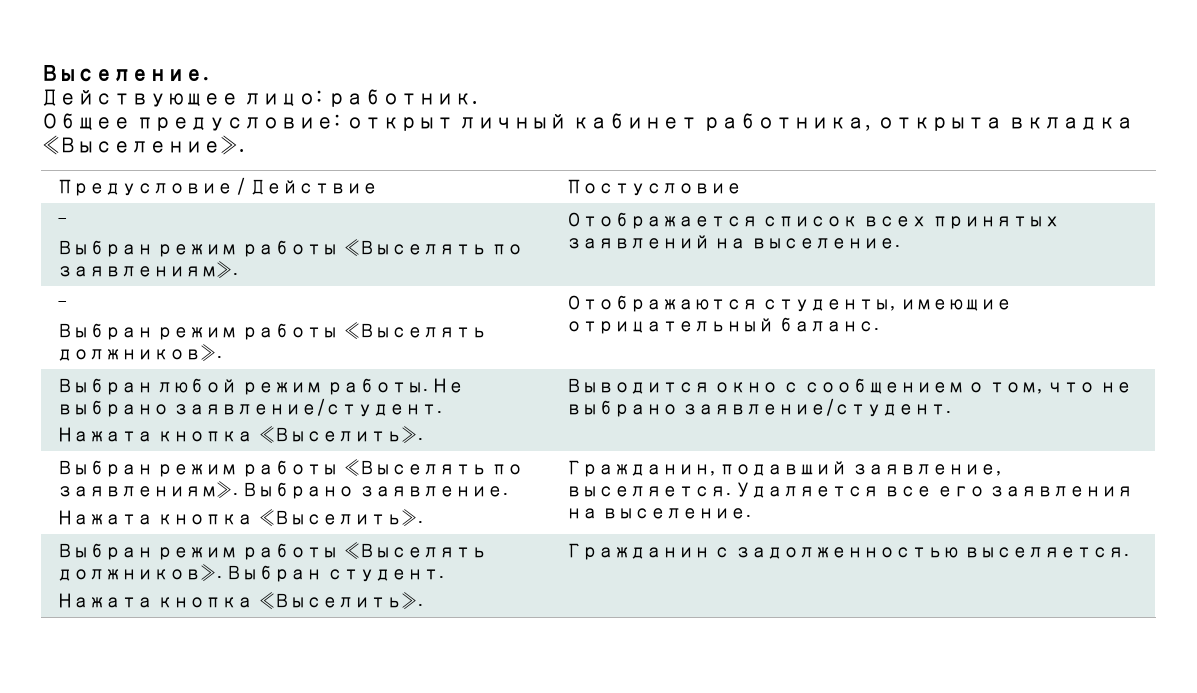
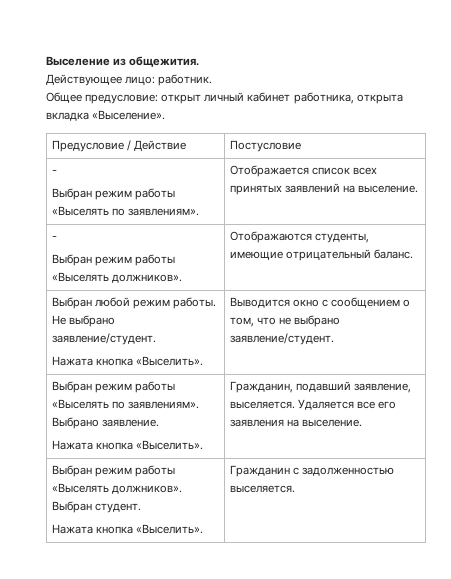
[41,65,209,82] Выселение. -> [46,56,200,67] Выселение из общежития.

